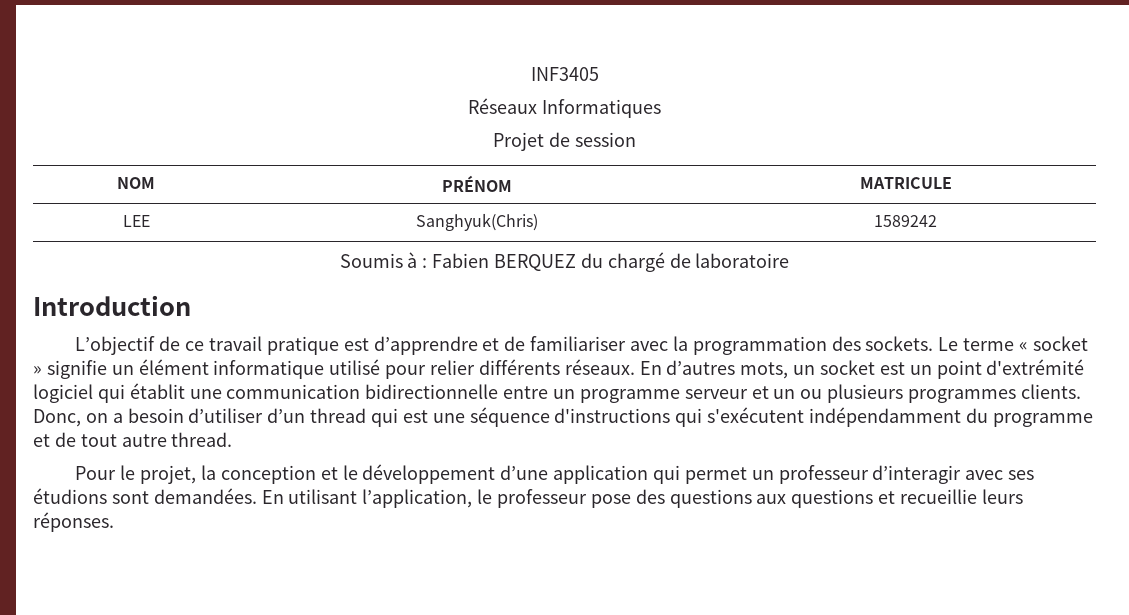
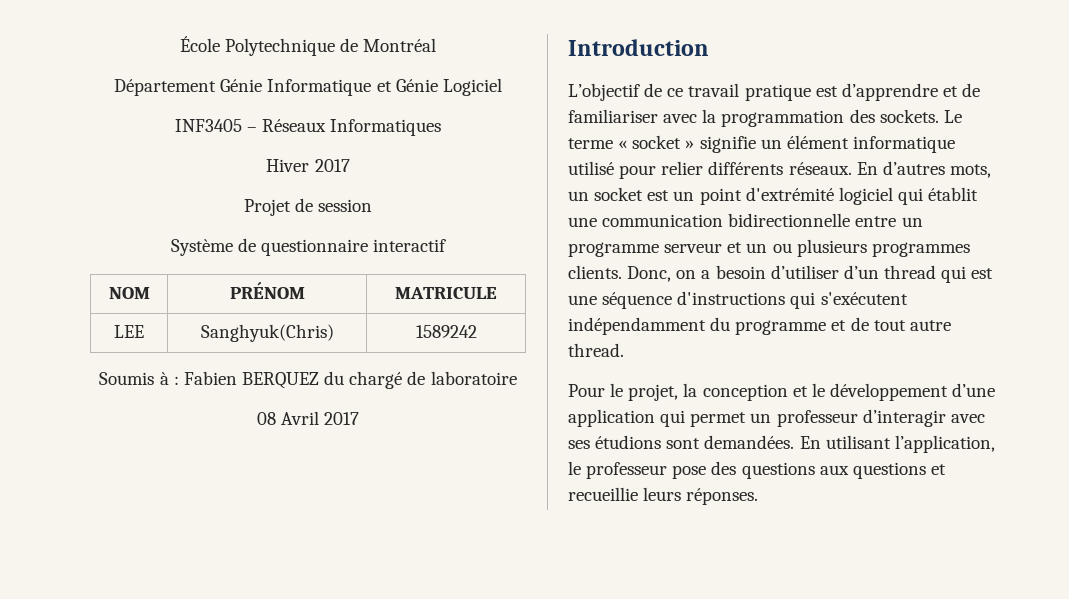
(530, 74) none -> [179,36,437,56] [114,78,502,96] École Polytechnique de Montréal // Département Génie Informatique et Génie Logiciel //
(599, 74) // -> [246,127,257,132] –
(661, 108) none -> [266,159,350,172] // Hiver 2017
(636, 139) none -> [170,238,447,256] // Système de questionnaire interactif
(790, 260) none -> [256,411,360,425] // 08 Avril 2017

